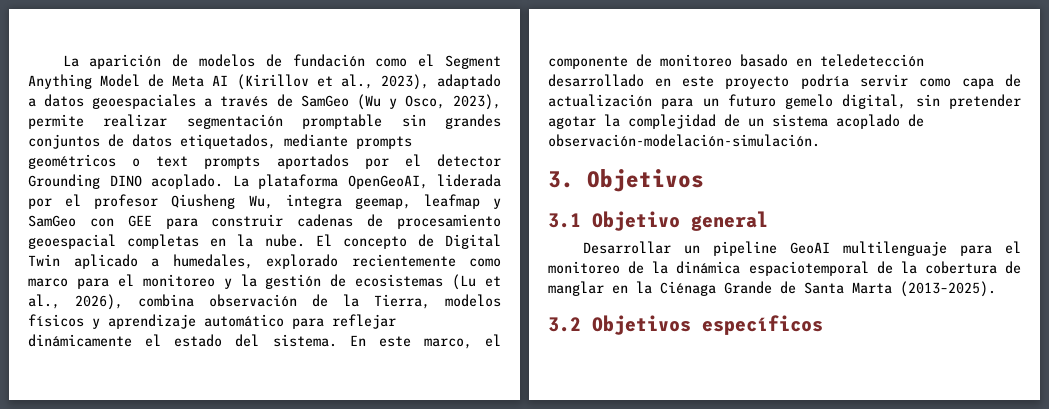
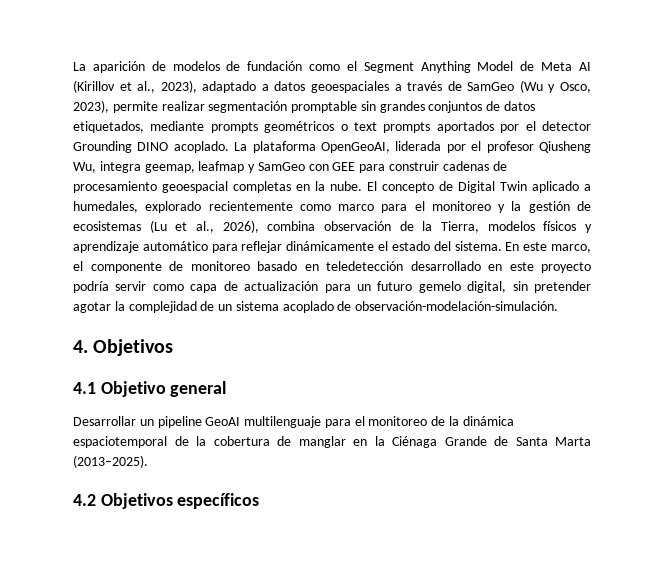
[548,171,574,188] 3. -> [73,340,88,353] 4.
[548,213,581,228] 3.1 -> [73,382,96,394] 4.1
[548,317,581,332] 3.2 -> [73,494,96,506] 4.2

